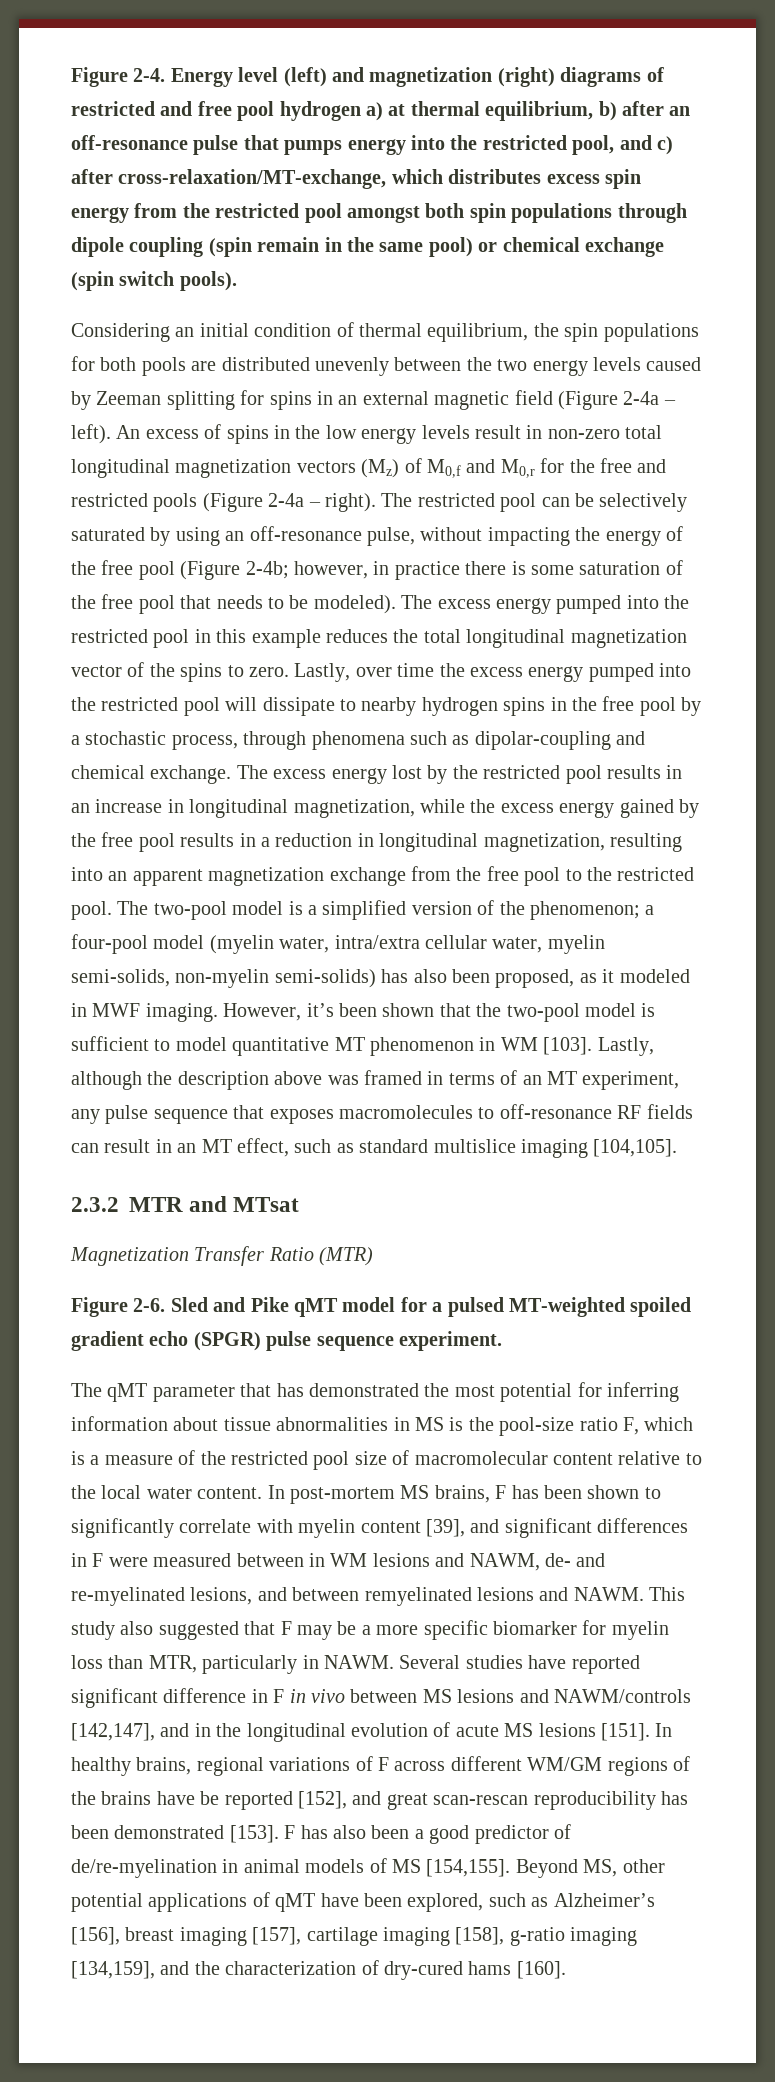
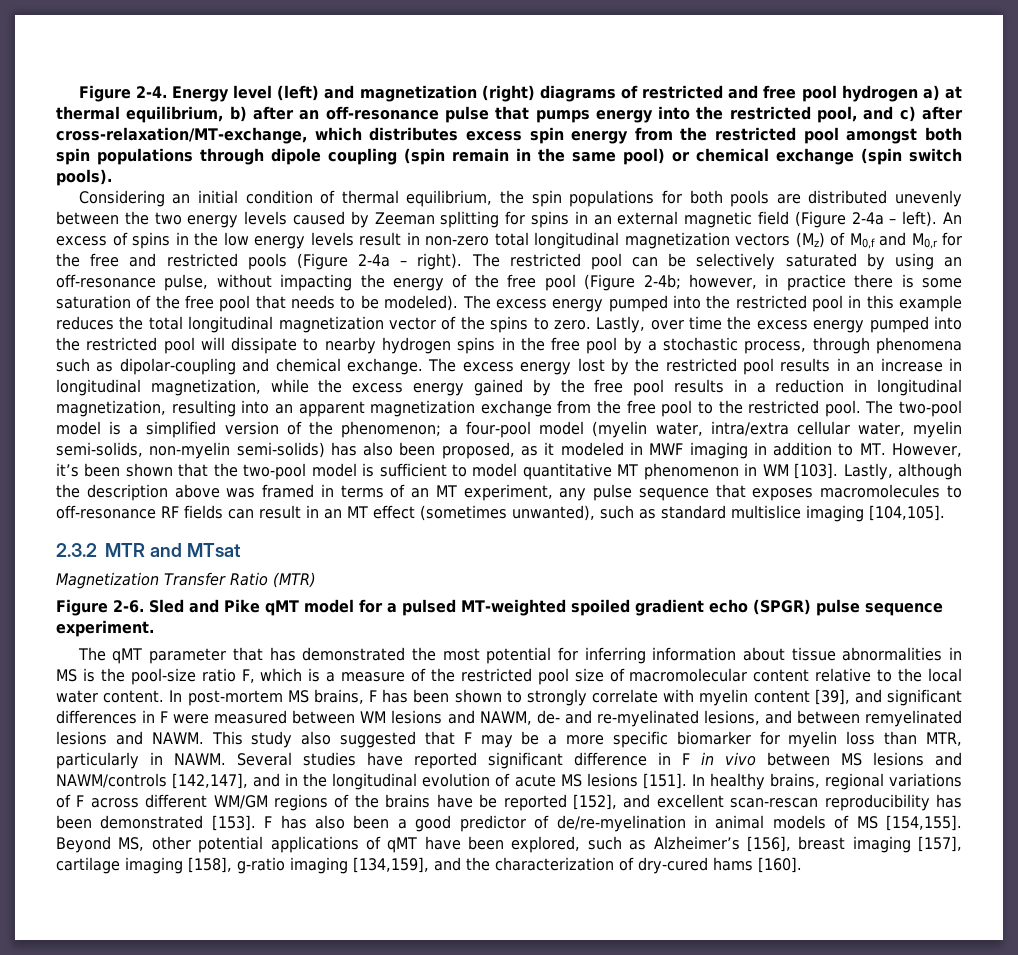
[145,1003,218,1022] imaging. -> [689,442,886,459] imaging in addition to MT.
[237,1138,289,1157] effect, -> [372,505,595,521] effect (sometimes unwanted),
[71,1518,174,1538] significantly -> [526,689,587,706] strongly
[309,1553,325,1567] in -> (356, 717) none
[386,1793,428,1810] great -> [656,794,724,808] excellent

